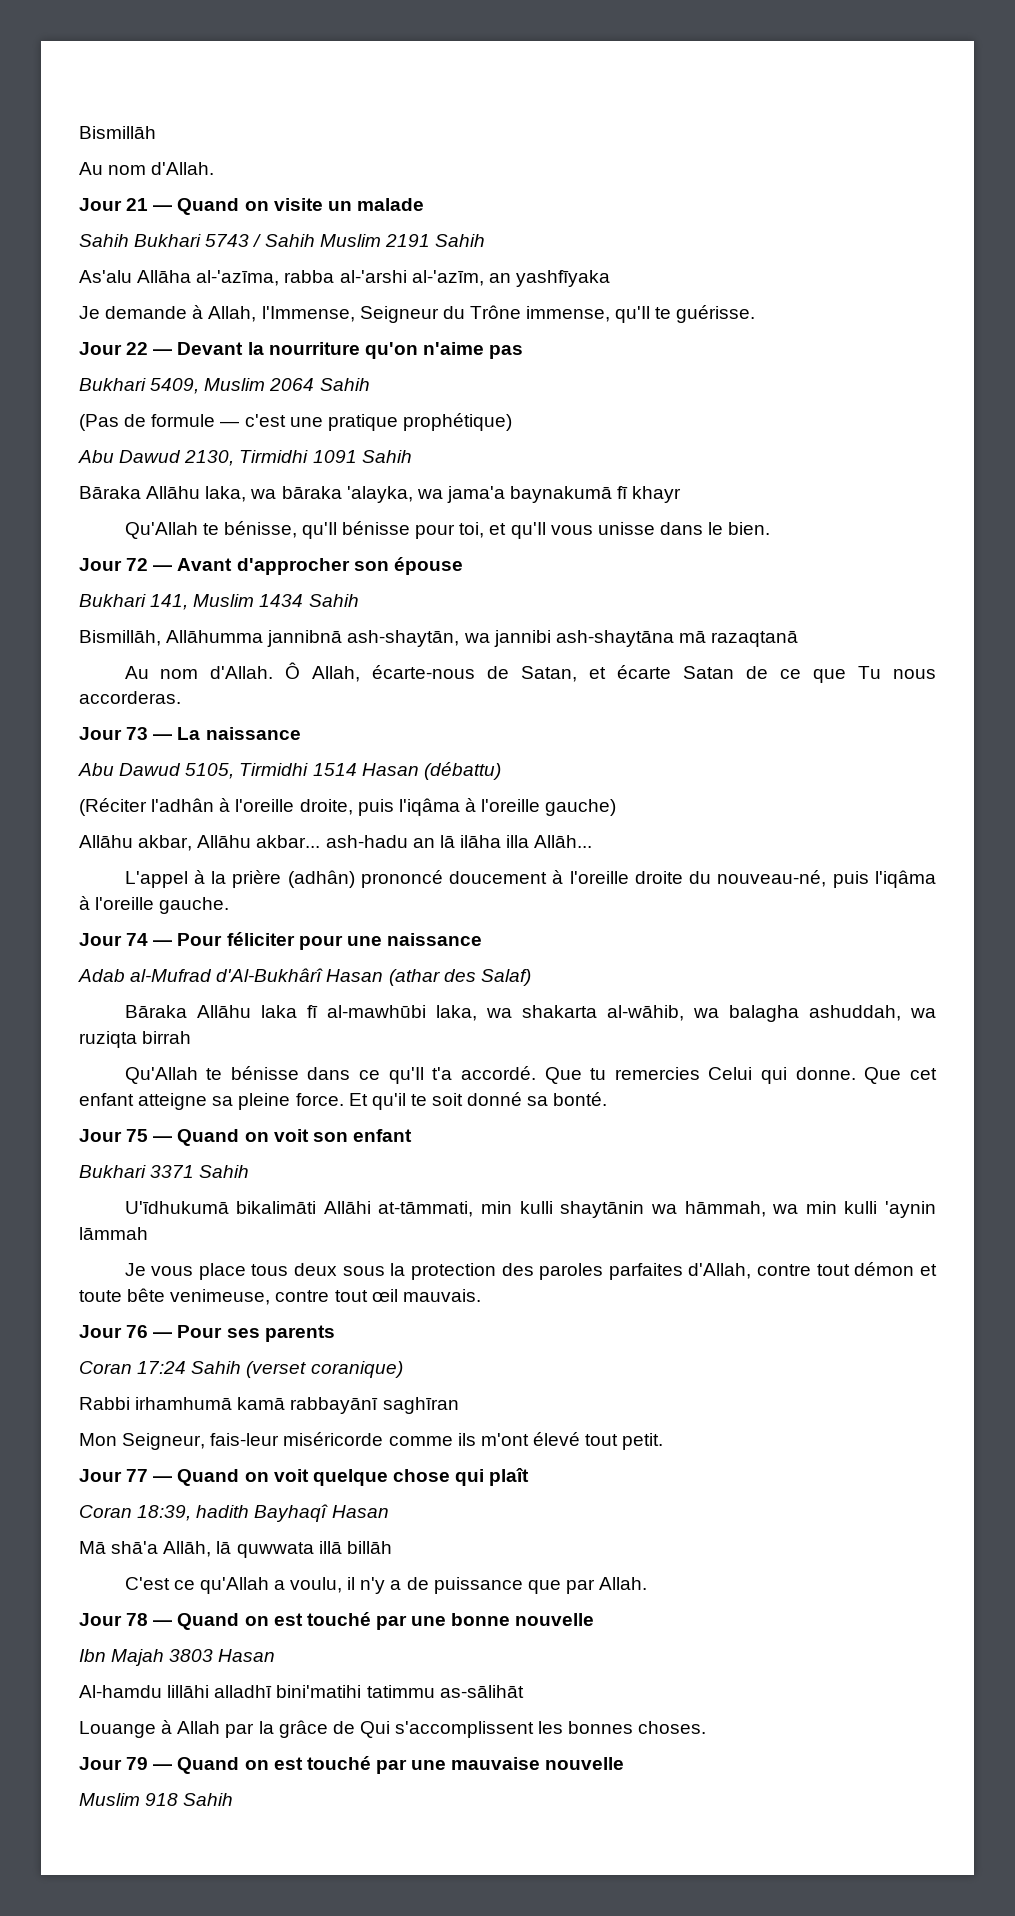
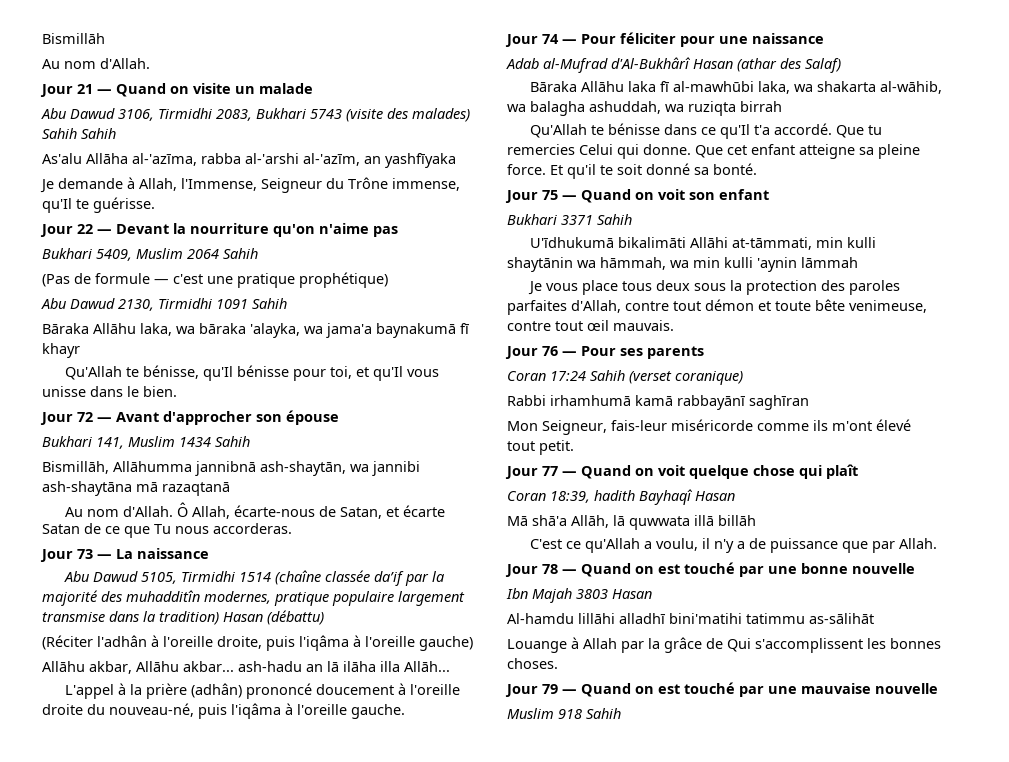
[79,234,430,247] Sahih Bukhari 5743 / Sahih Muslim 2191 -> [41,108,470,122] [42,128,77,139] Abu Dawud 3106, Tirmidhi 2083, Bukhari 5743 (visite des malades) Sahih
(357, 769) none -> [274,570,444,586] [42,590,465,606] [42,611,219,625] (chaîne classée da’if par la majorité des muhadditîn modernes, pratique populaire largement transmise dans la tradition)

